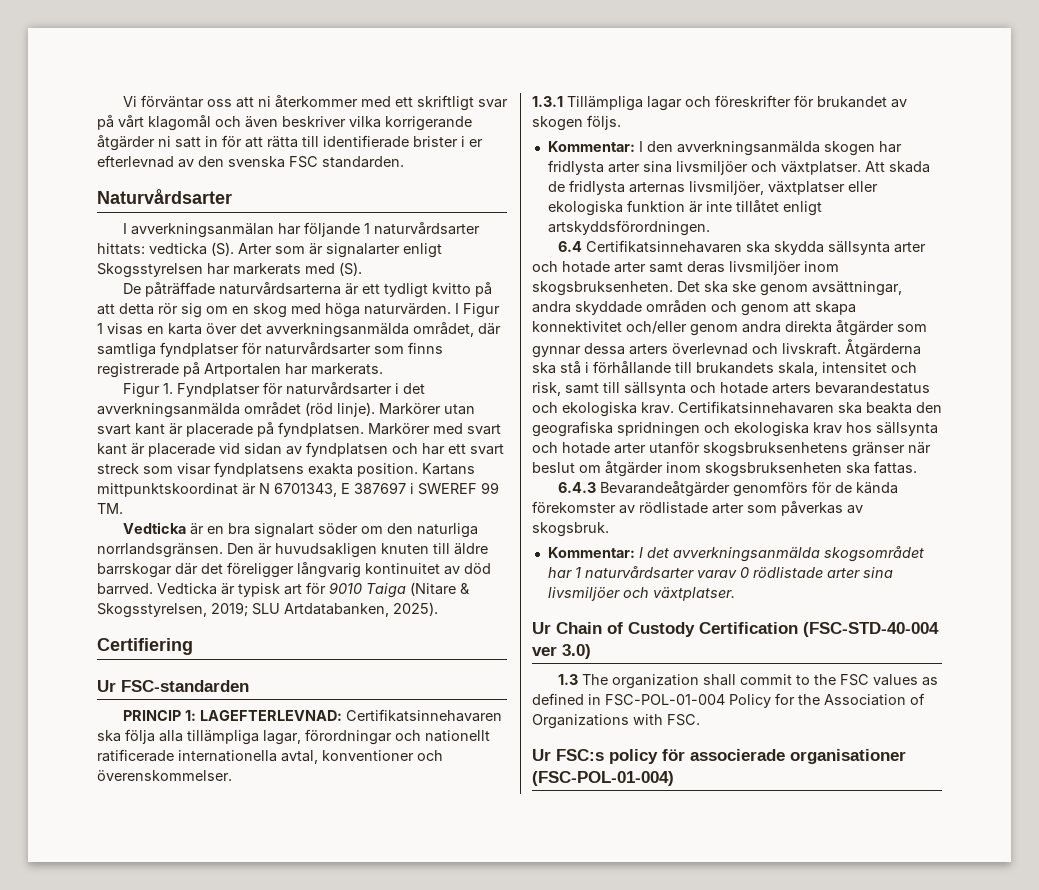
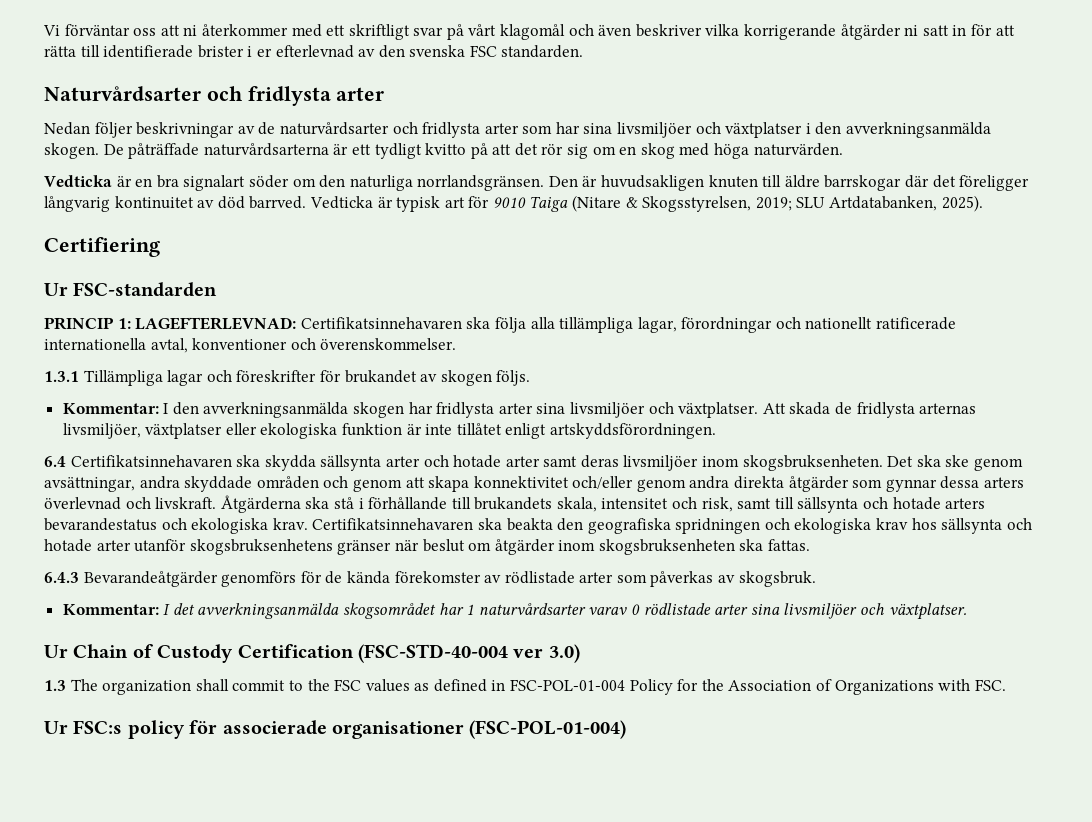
[122,222,480,238] [97,242,442,258] [97,262,362,278] // I avverkningsanmälan har följande 1 naturvårdsarter hittats: vedticka (S). Arter som är signalarter enligt Skogsstyrelsen har markerats med (S). // -> [206,86,385,106] [44,122,992,138] [44,143,99,159] och fridlysta arter // Nedan följer beskrivningar av de naturvårdsarter och fridlysta arter som har sina livsmiljöer och växtplatser i den avverkningsanmälda skogen.
[119,303,154,315] detta -> [514,143,538,156] det
[455,303,500,318] [97,322,501,338] [97,342,443,358] [97,362,383,378] [122,382,425,398] [97,402,475,418] [97,422,501,437] [97,442,504,457] [97,462,475,477] [97,482,499,497] [97,503,123,514] I Figur 1 visas en karta över det avverkningsanmälda området, där samtliga fyndplatser för naturvårdsarter som finns registrerade på Artportalen har markerats. // Figur 1. Fyndplatser för naturvårdsarter i det avverkningsanmälda området (röd linje). Markörer utan svart kant är placerade på fyndplatsen. Markörer med svart kant är placerade vid sidan av fyndplatsen och har ett svart streck som visar fyndplatsens exakta position. Kartans mittpunktskoordinat är N 6701343, E 387697 i SWEREF 99 TM. -> (843, 149) none

